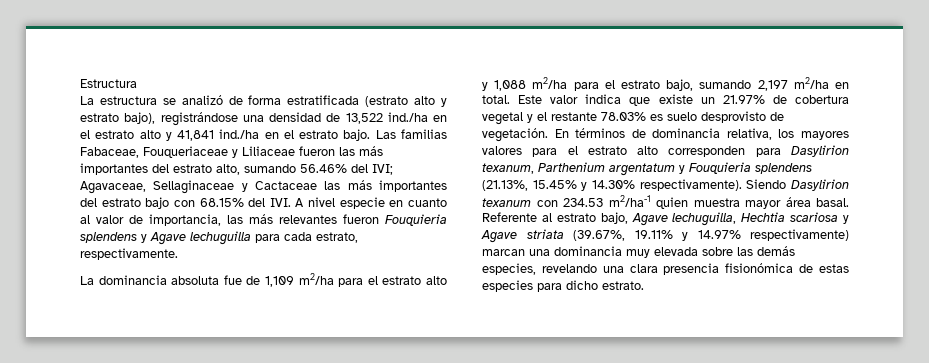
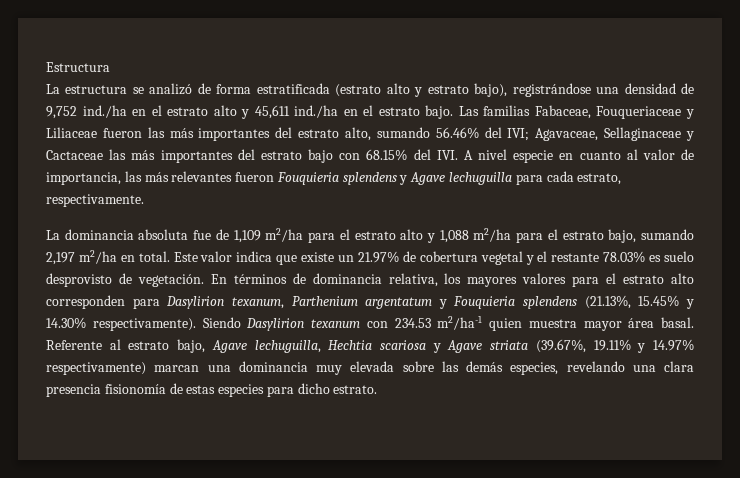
[345,113,383,124] 13,522 -> [46,106,77,119] 9,752
[177,130,215,141] 41,841 -> [254,105,290,119] 45,611
[725,263,794,273] fisionómica -> [104,384,166,394] fisionomía

